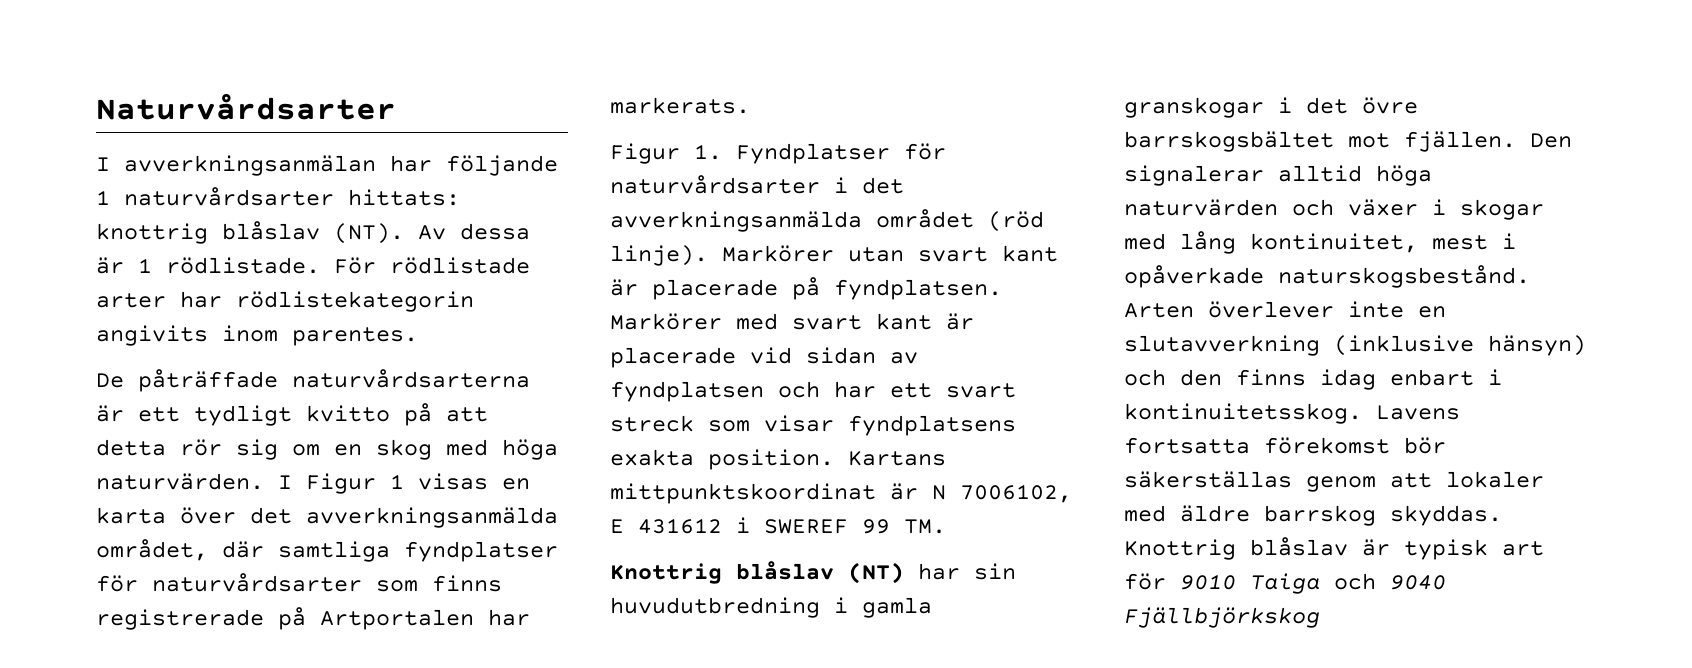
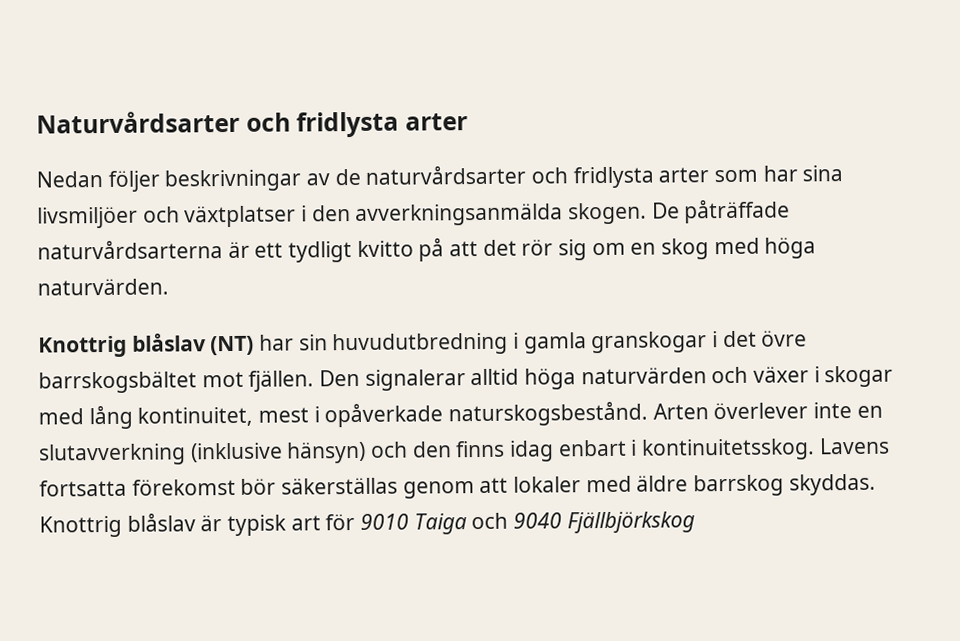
[96,155,558,176] [96,187,460,206] [96,221,530,244] [96,257,530,274] [96,291,474,312] [96,325,418,346] // I avverkningsanmälan har följande 1 naturvårdsarter hittats: knottrig blåslav (NT). Av dessa är 1 rödlistade. För rödlistade arter har rödlistekategorin angivits inom parentes. // -> [245,111,468,138] [36,165,844,192] [37,202,648,229] och fridlysta arter // Nedan följer beskrivningar av de naturvårdsarter och fridlysta arter som har sina livsmiljöer och växtplatser i den avverkningsanmälda skogen.
[96,439,166,456] detta -> [482,239,517,256] det
[278,473,530,494] [96,507,558,528] [96,539,558,562] [96,573,502,592] [96,607,530,630] [610,97,750,114] [610,143,946,164] [610,175,904,194] [610,209,1044,232] [610,245,1058,266] [610,277,1002,300] [610,313,974,330] [610,347,918,368] [610,381,1016,402] [610,415,1016,436] [610,449,946,470] [610,483,1072,504] [610,517,946,534] I Figur 1 visas en karta över det avverkningsanmälda området, där samtliga fyndplatser för naturvårdsarter som finns registrerade på Artportalen har markerats. // Figur 1. Fyndplatser för naturvårdsarter i det avverkningsanmälda området (röd linje). Markörer utan svart kant är placerade på fyndplatsen. Markörer med svart kant är placerade vid sidan av fyndplatsen och har ett svart streck som visar fyndplatsens exakta position. Kartans mittpunktskoordinat är N 7006102, E 431612 i SWEREF 99 TM. -> (169, 287) none

